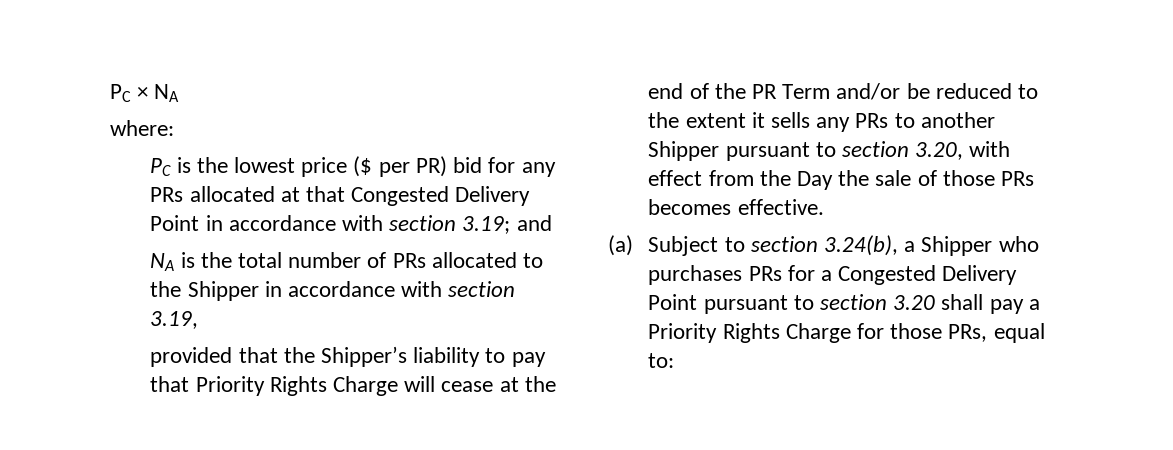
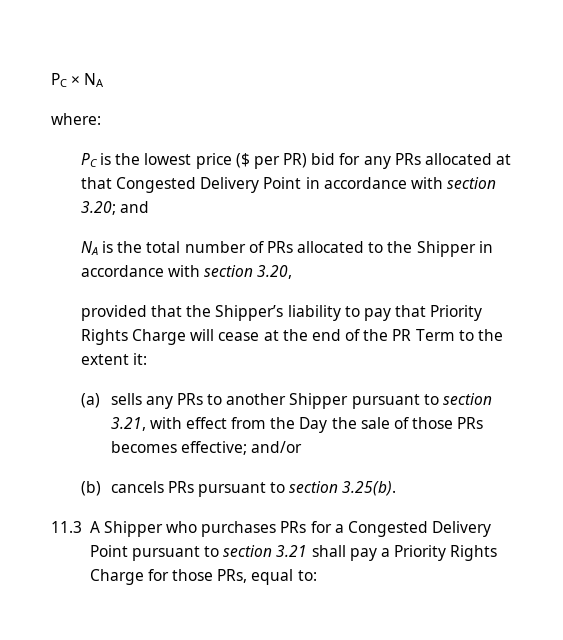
[462,216,511,234] 3.19; -> [80,201,116,215] 3.20;
[150,311,199,329] 3.19, -> [257,265,293,279] 3.20,
[836,83,1012,100] and/or be reduced -> (455, 335) none
[751,112,765,128] it -> [132,353,147,365] [80,393,100,408] it: // (a)
[915,142,964,160] 3.20, -> [110,417,146,431] 3.21,
[737,199,824,215] [608,235,916,256] effective. // (a) Subject to section 3.24(b), a -> [180,441,302,455] [80,481,397,497] [51,521,100,533] effective; and/or // (b) cancels PRs pursuant to section 3.25(b). // 11.3 A
[893,295,936,310] 3.20 -> [276,545,308,557] 3.21

